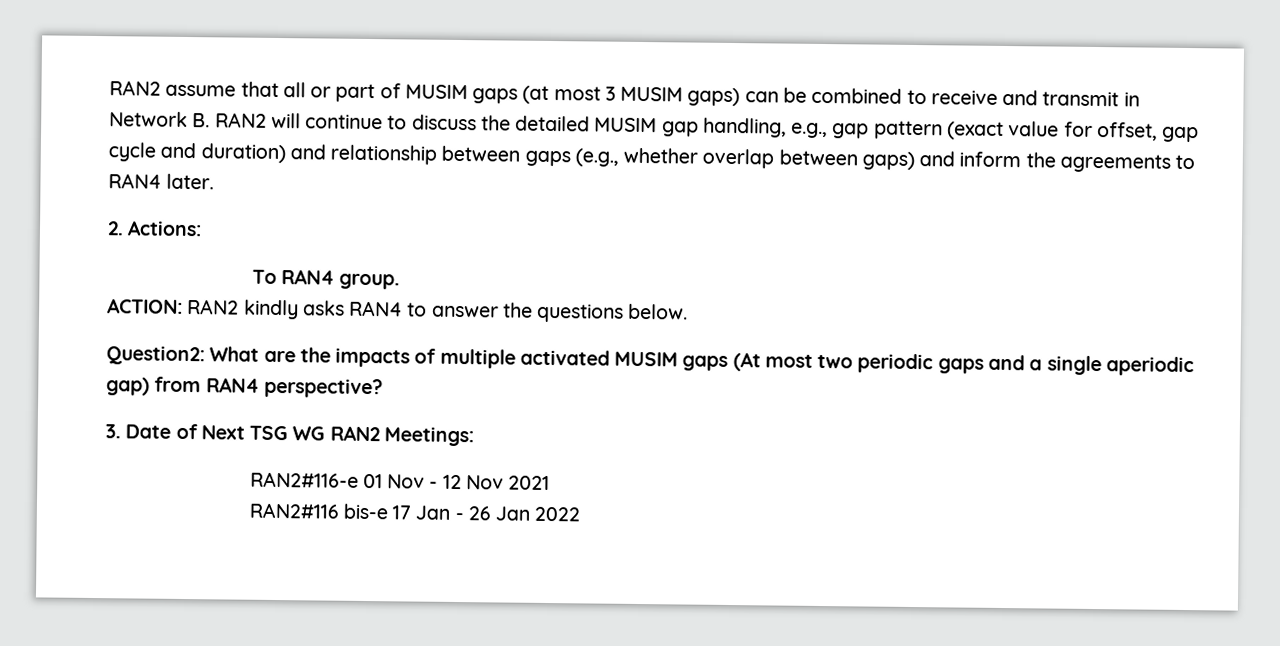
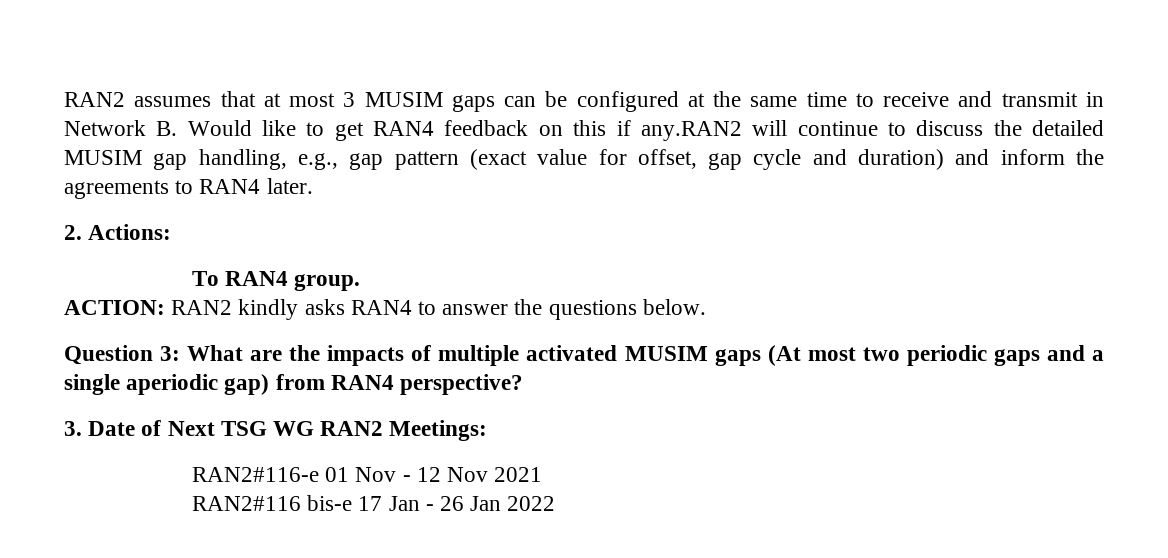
[109,80,550,104] RAN2 assume that all or part of MUSIM gaps (at -> [64,91,281,107] RAN2 assumes that at
[687,87,741,107] gaps) -> [451,95,495,112] gaps
[811,87,903,104] combined -> [576,91,847,112] configured at the same time
[214,112,267,128] RAN2 -> [187,120,742,141] Would like to get RAN4 feedback on this if any.RAN2
[330,144,956,171] relationship between gaps (e.g., whether overlap between gaps) and -> (990, 157) none
[106,345,205,366] Question2: -> [64,345,181,365] Question 3:

